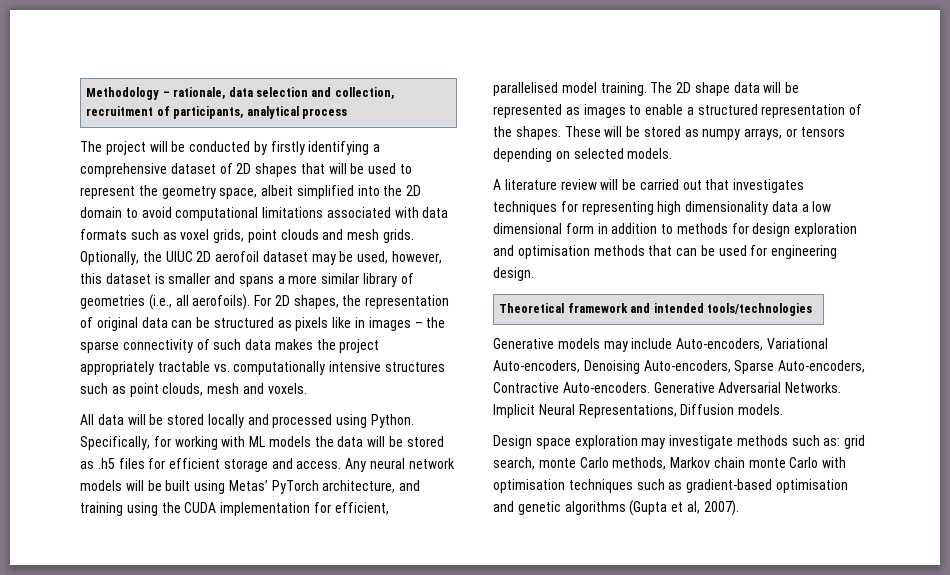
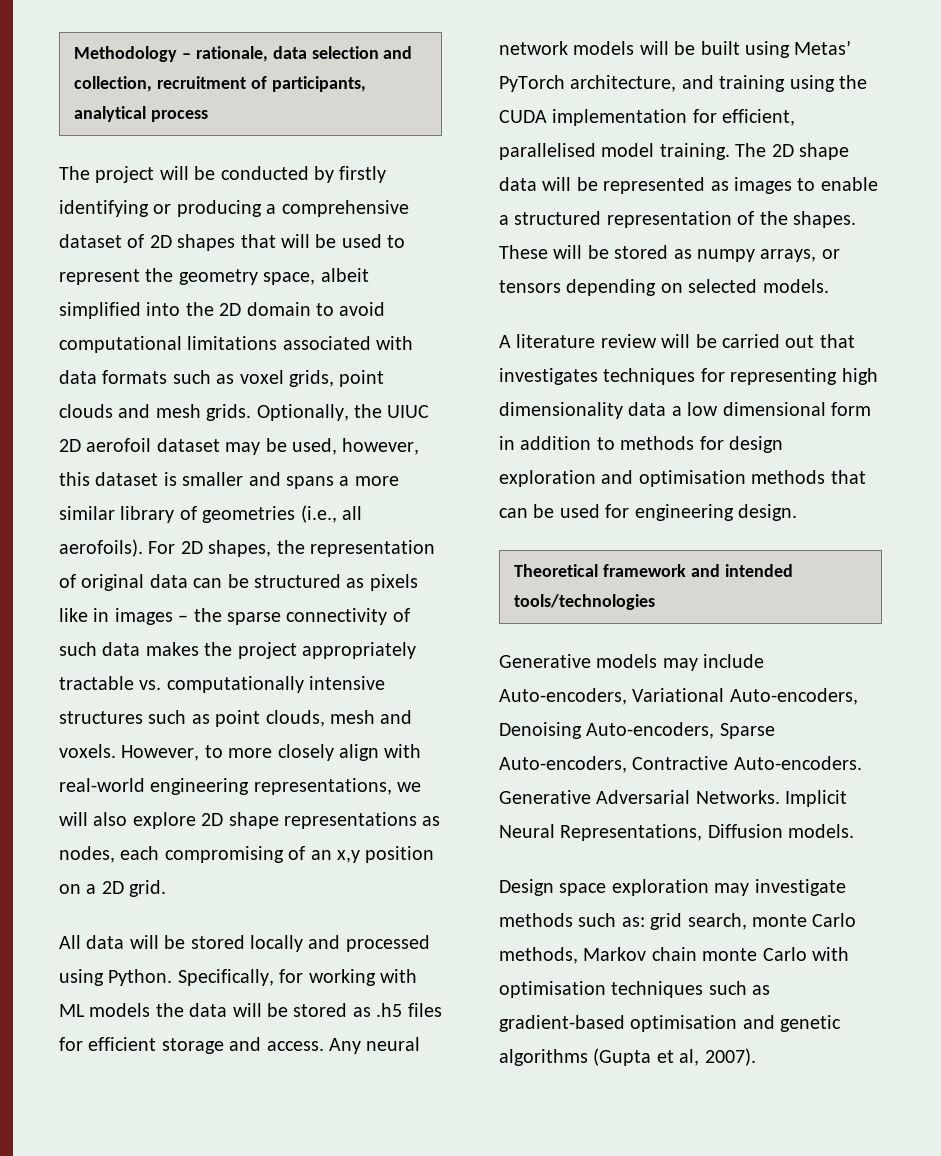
(370, 148) none -> [153,200,262,217] or producing
(307, 388) none -> [121,744,422,761] [59,778,422,795] [59,812,441,829] [59,846,435,863] [59,880,167,897] However, to more closely align with real-world engineering representations, we will also explore 2D shape representations as nodes, each compromising of an x,y position on a 2D grid.

